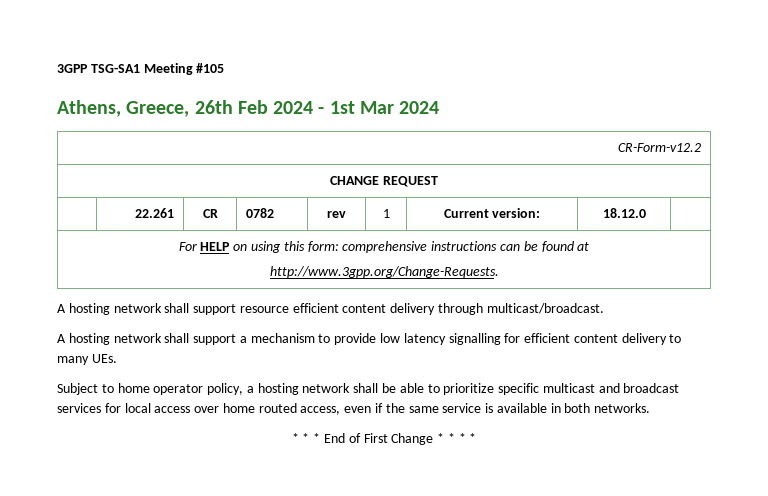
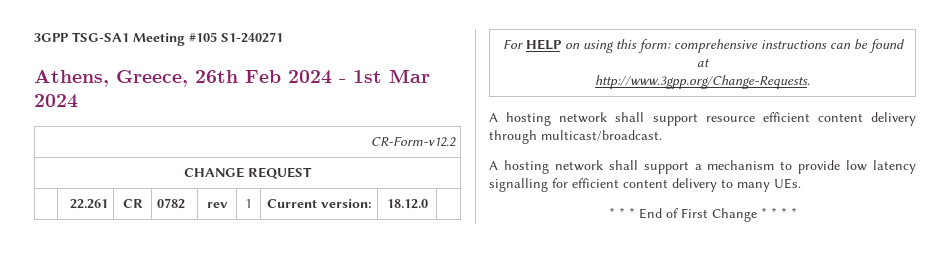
(225, 68) none -> [221,32,283,43] S1-240271
[57,383,680,395] [57,403,651,415] // Subject to home operator policy, a hosting network shall be able to prioritize specific multicast and broadcast services for local access over home routed access, even if the same service is available in both networks. -> (801, 183) none

